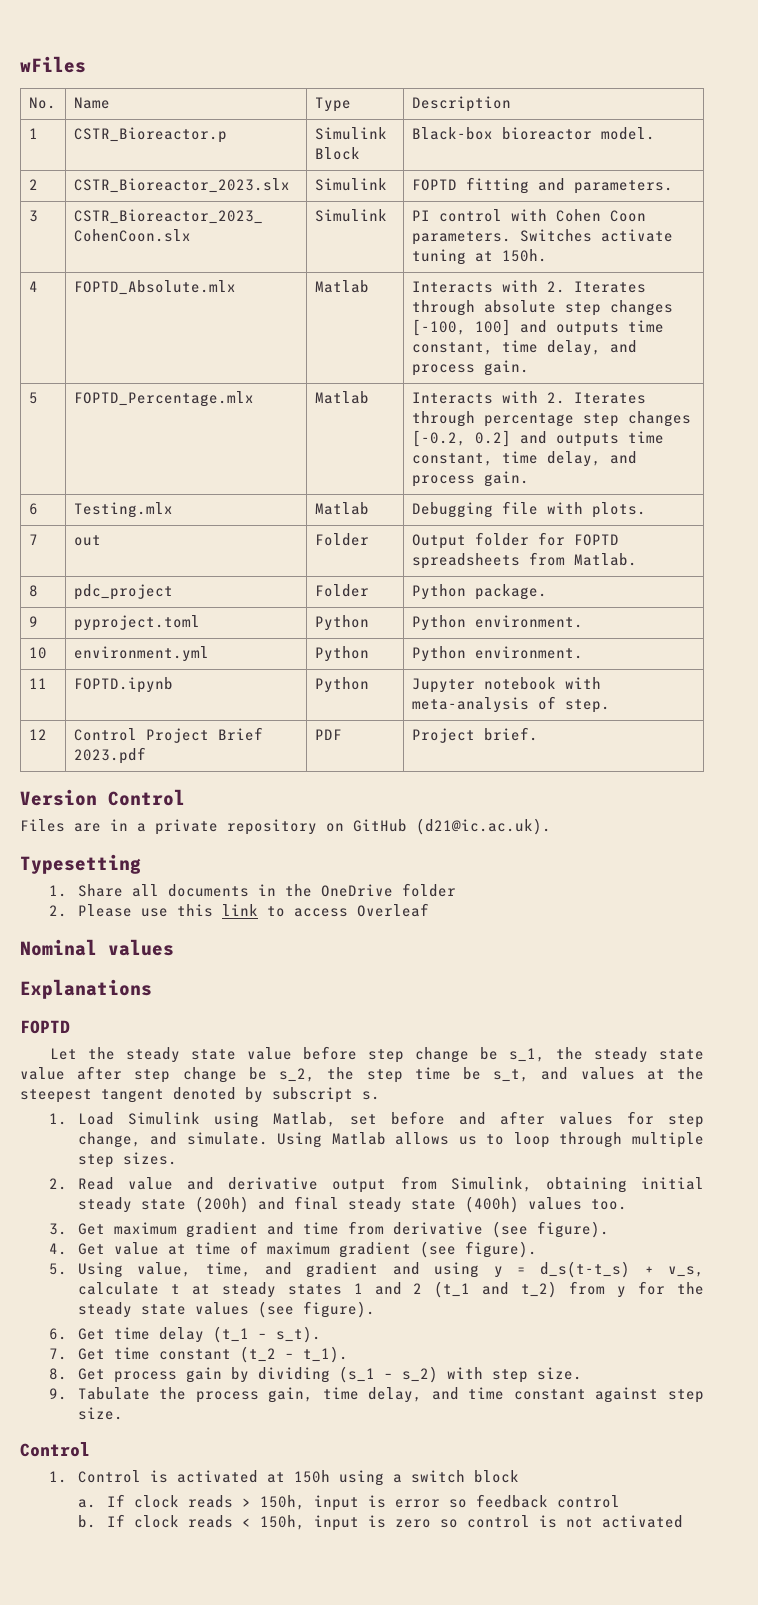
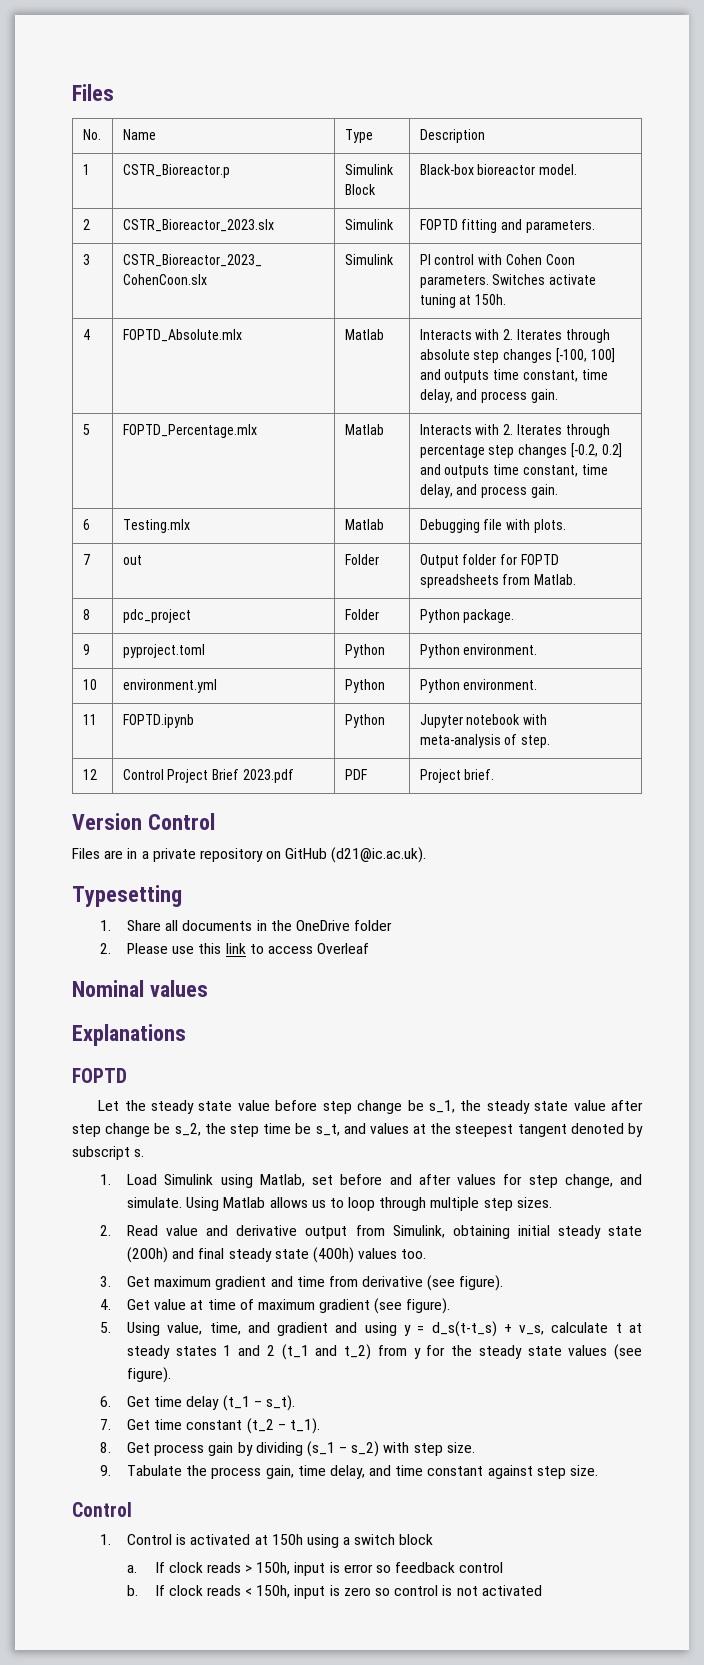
[20,56,86,73] wFiles -> [72,84,114,101] Files

